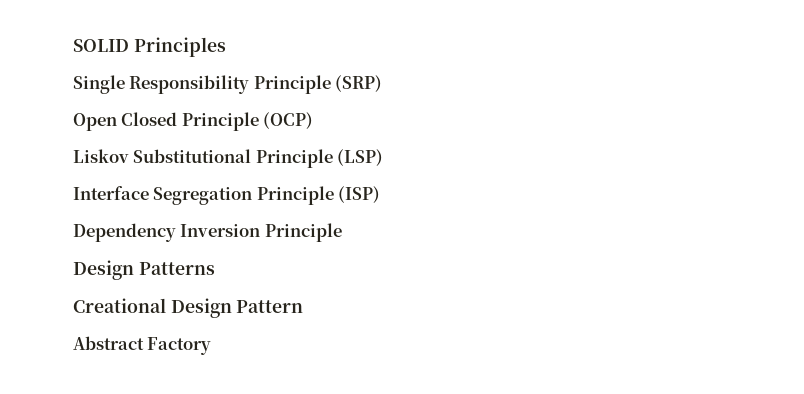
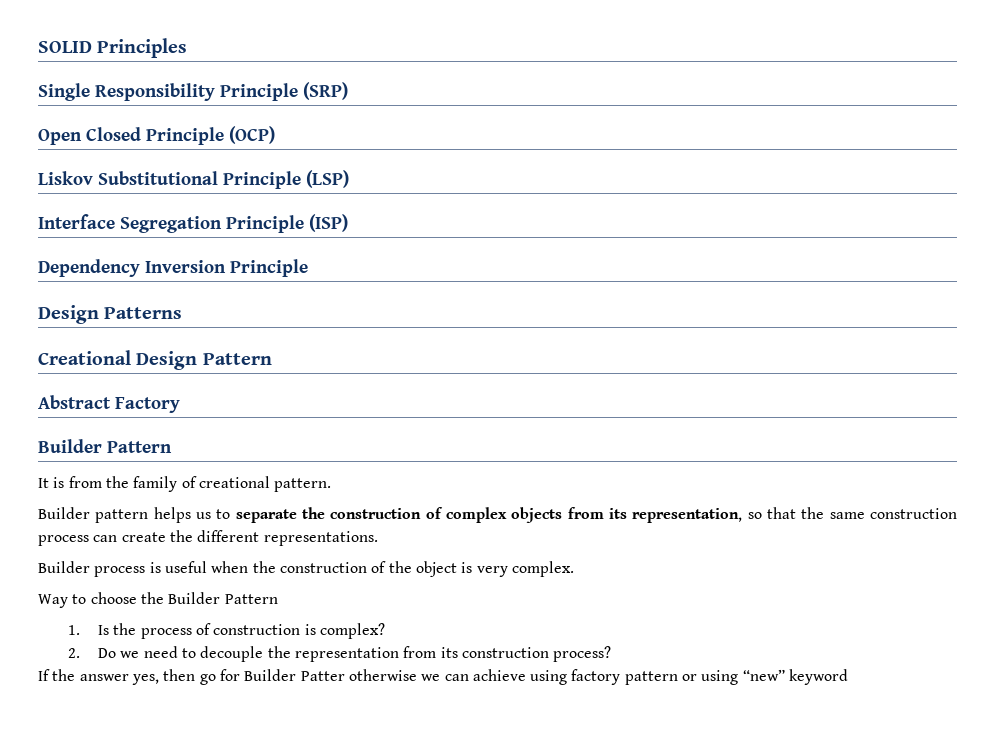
(212, 346) none -> [38,439,172,453] [38,476,332,492] [38,507,958,523] [38,530,378,546] [38,561,574,577] [38,592,278,608] [67,623,385,639] [67,646,612,662] [38,669,849,685] // Builder Pattern // It is from the family of creational pattern. // Builder pattern helps us to separate the construction of complex objects from its representation, so that the same construction process can create the different representations. // Builder process is useful when the construction of the object is very complex. // Way to choose the Builder Pattern // 1. Is the process of construction is complex? // 2. Do we need to decouple the representation from its construction process? // If the answer yes, then go for Builder Patter otherwise we can achieve using factory pattern or using “new” keyword

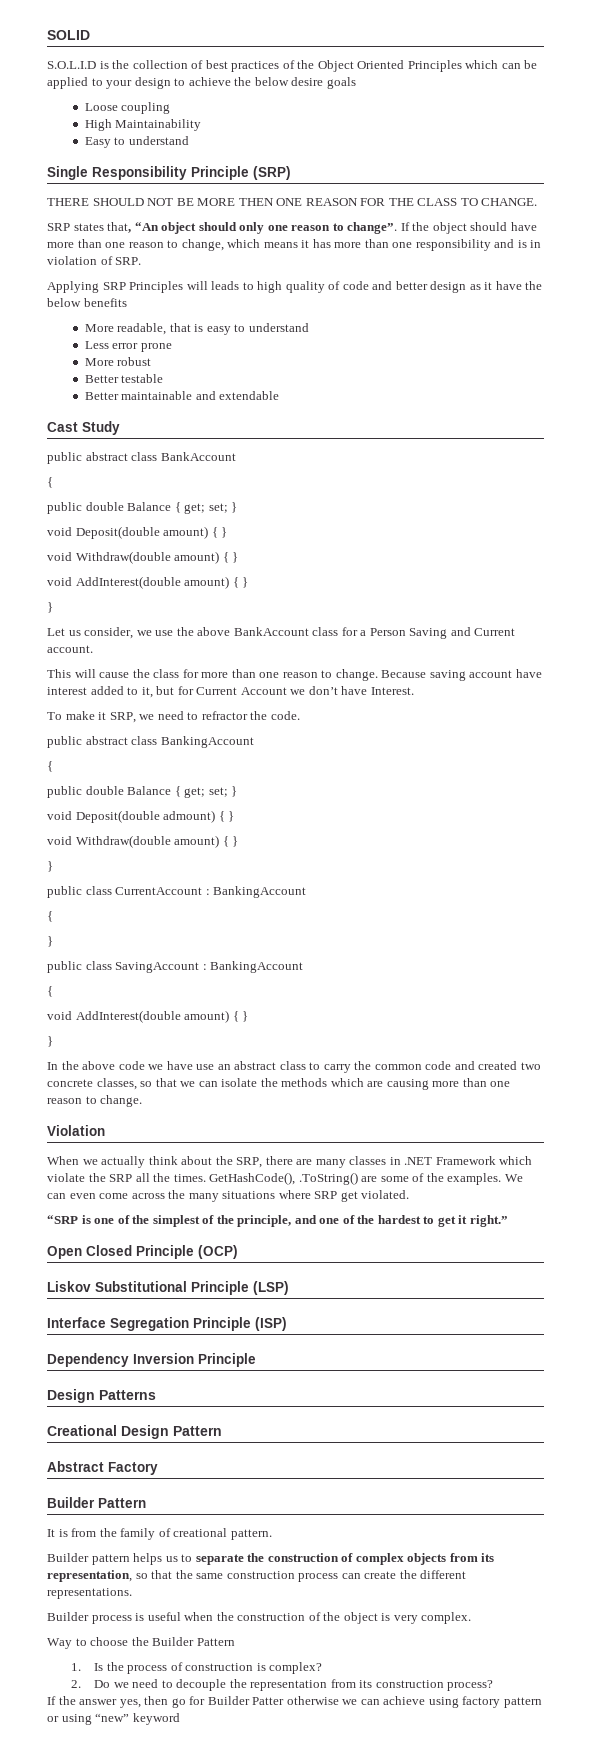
[97,38,188,58] [38,82,348,101] Principles // Single Responsibility Principle (SRP) -> [47,60,538,72] [47,77,356,89] [84,102,171,114] [84,119,202,131] [84,136,189,148] [47,166,291,180] [47,198,538,206] [47,222,537,234] [47,239,542,251] [47,256,142,265] [47,281,543,293] [47,298,127,307] [84,323,309,335] [84,341,172,352] [84,357,152,366] [84,374,164,383] [84,391,280,400] [47,421,120,435] [47,452,236,464] [47,477,53,488] [47,502,238,514] [47,526,228,539] [47,551,239,564] [47,576,249,589] [47,602,53,613] [47,627,516,639] [47,645,93,653] [47,669,542,681] [47,686,414,698] [47,711,300,723] [47,736,254,748] [47,761,53,772] [47,786,238,798] [47,810,235,823] [47,835,239,848] [47,861,53,872] [47,886,307,898] [47,911,53,922] [47,936,53,947] [47,961,304,973] [47,986,53,997] [47,1010,249,1023] [47,1036,53,1047] [47,1061,541,1073] [47,1078,511,1090] [47,1095,143,1107] [47,1125,105,1136] [47,1156,533,1168] [47,1172,523,1185] [47,1190,410,1202] [47,1215,508,1227] // S.O.L.I.D is the collection of best practices of the Object Oriented Principles which can be applied to your design to achieve the below desire goals // Loose coupling // High Maintainability // Easy to understand // Single Responsibility Principle (SRP) // THERE SHOULD NOT BE MORE THEN ONE REASON FOR THE CLASS TO CHANGE. // SRP states that, “An object should only one reason to change”. If the object should have more than one reason to change, which means it has more than one responsibility and is in violation of SRP. // Applying SRP Principles will leads to high quality of code and better design as it have the below benefits // More readable, that is easy to understand // Less error prone // More robust // Better testable // Better maintainable and extendable // Cast Study // public abstract class BankAccount // { // public double Balance { get; set; } // void Deposit(double amount) { } // void Withdraw(double amount) { } // void AddInterest(double amount) { } // } // Let us consider, we use the above BankAccount class for a Person Saving and Current account. // This will cause the class for more than one reason to change. Because saving account have interest added to it, but for Current Account we don’t have Interest. // To make it SRP, we need to refractor the code. // public abstract class BankingAccount // { // public double Balance { get; set; } // void Deposit(double admount) { } // void Withdraw(double amount) { } // } // public class CurrentAccount : BankingAccount // { // } // public class SavingAccount : BankingAccount // { // void AddInterest(double amount) { } // } // In the above code we have use an abstract class to carry the common code and created two concrete classes, so that we can isolate the methods which are causing more than one reason to change. // Violation // When we actually think about the SRP, there are many classes in .NET Framework which violate the SRP all the times. GetHashCode(), .ToString() are some of the examples. We can even come across the many situations where SRP get violated. // “SRP is one of the simplest of the principle, and one of the hardest to get it right.”

